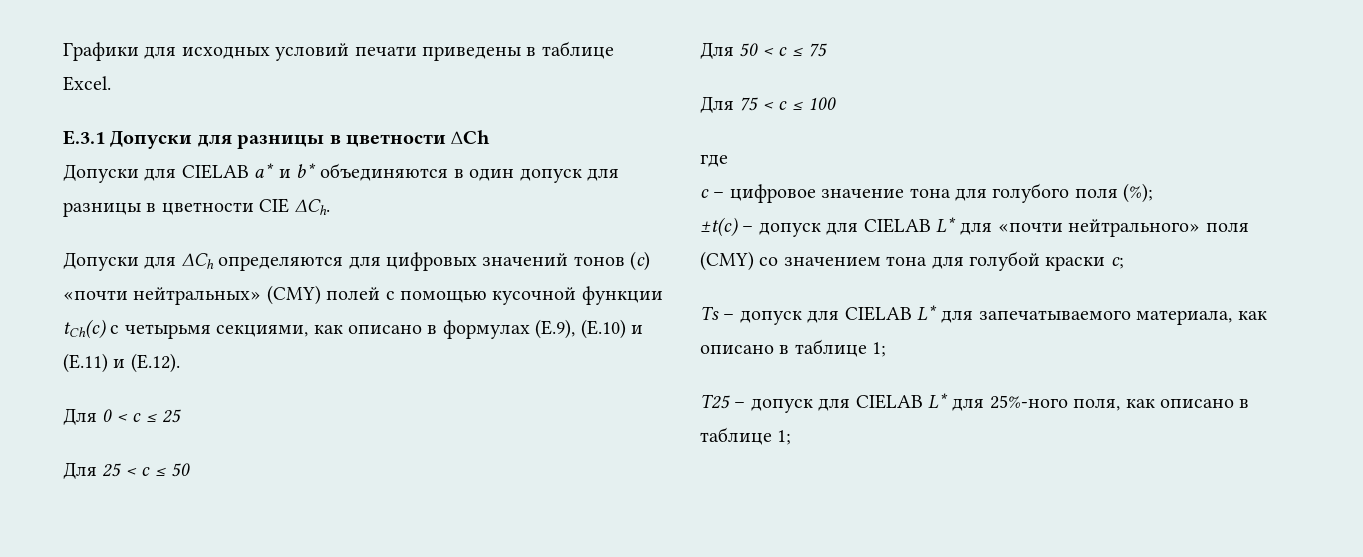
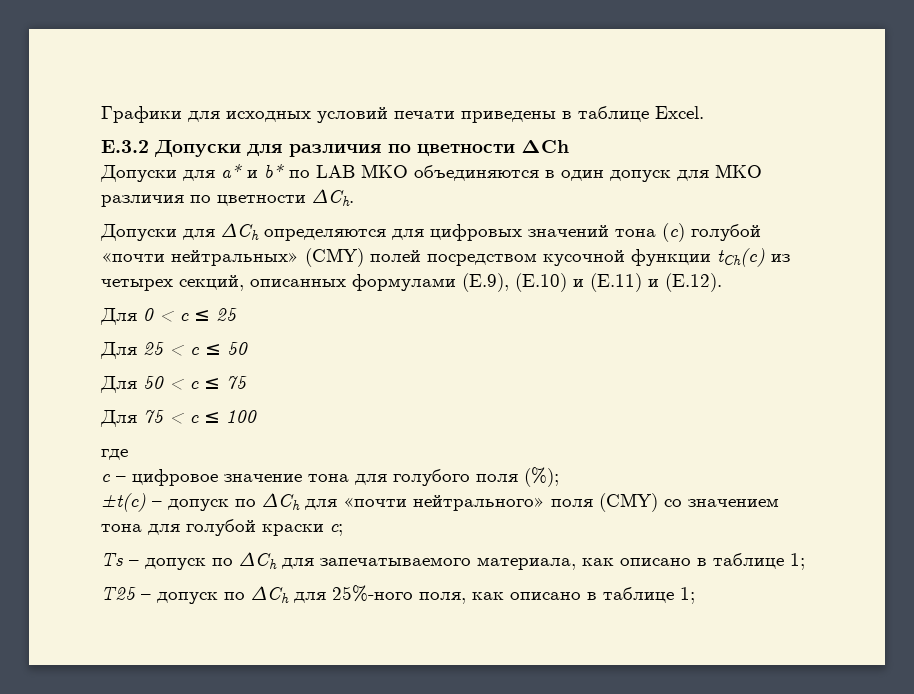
[63,130,341,149] Е.3.1 Допуски для разницы в -> [101,140,411,157] Е.3.2 Допуски для различия по
[181,164,249,179] CIELAB -> (215, 175) none
(316, 170) none -> [289,164,408,178] по LAB МКО
[63,198,290,217] разницы в цветности CIE -> [715,164,762,178] [101,195,306,207] МКО различия по цветности
[573,251,651,271] тонов (c) -> [615,223,761,242] тона (c) голубой
[385,291,487,303] с помощью -> [427,253,537,266] посредством
[110,320,530,339] с четырьмя секциями, как описано в формулах -> [771,254,790,262] [101,274,456,291] из четырех секций, описанных формулами
[826,217,956,235] для CIELAB L* -> [235,493,300,510] по ∆Ch
[807,305,937,323] для CIELAB L* -> [212,552,277,569] по ∆Ch
[818,393,948,411] для CIELAB L* -> [224,586,289,603] по ∆Ch

